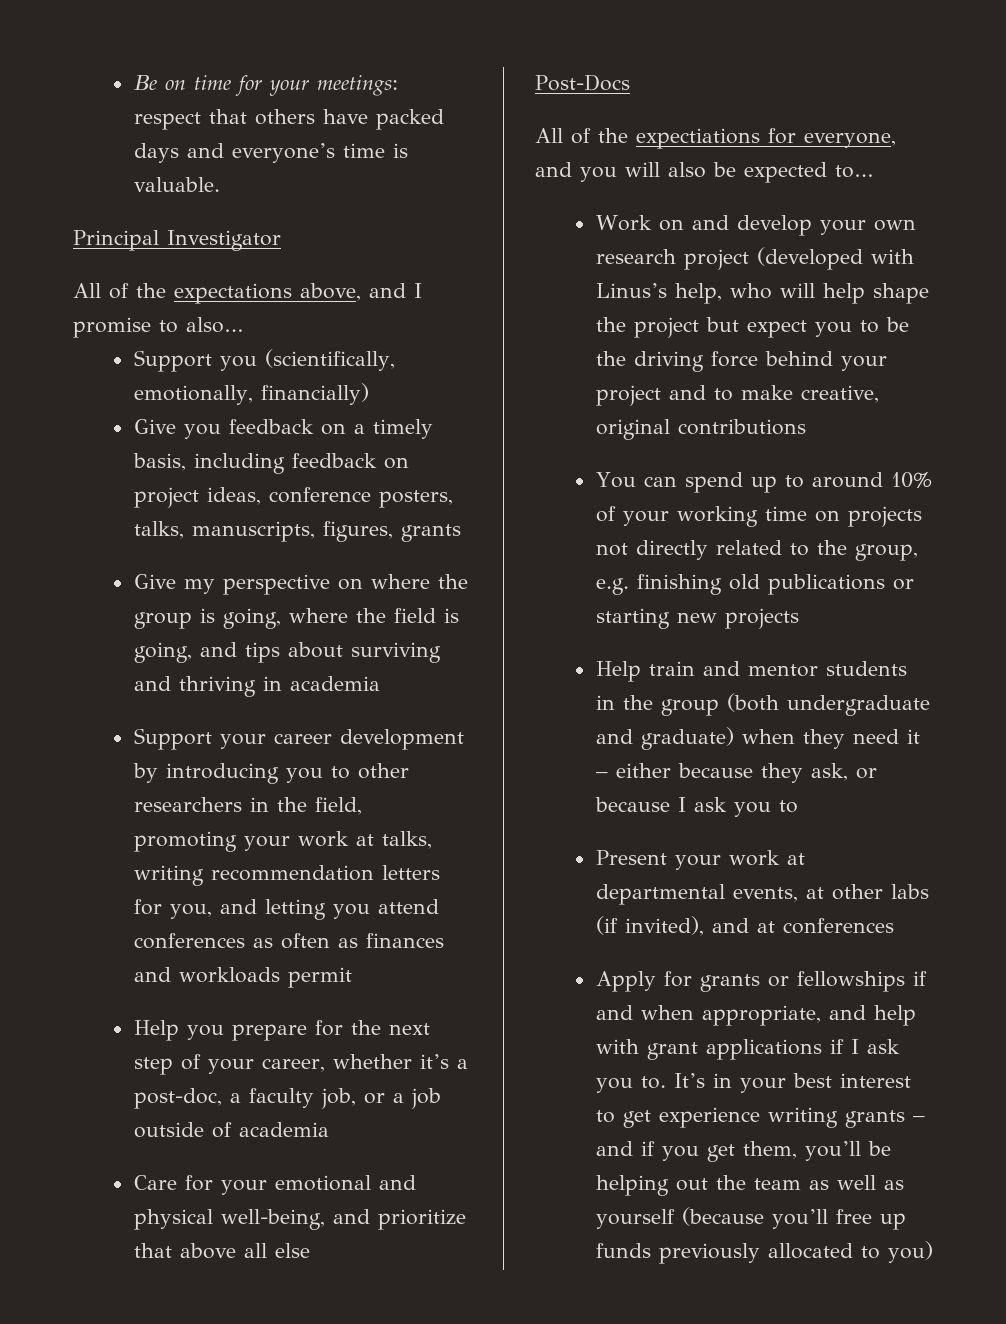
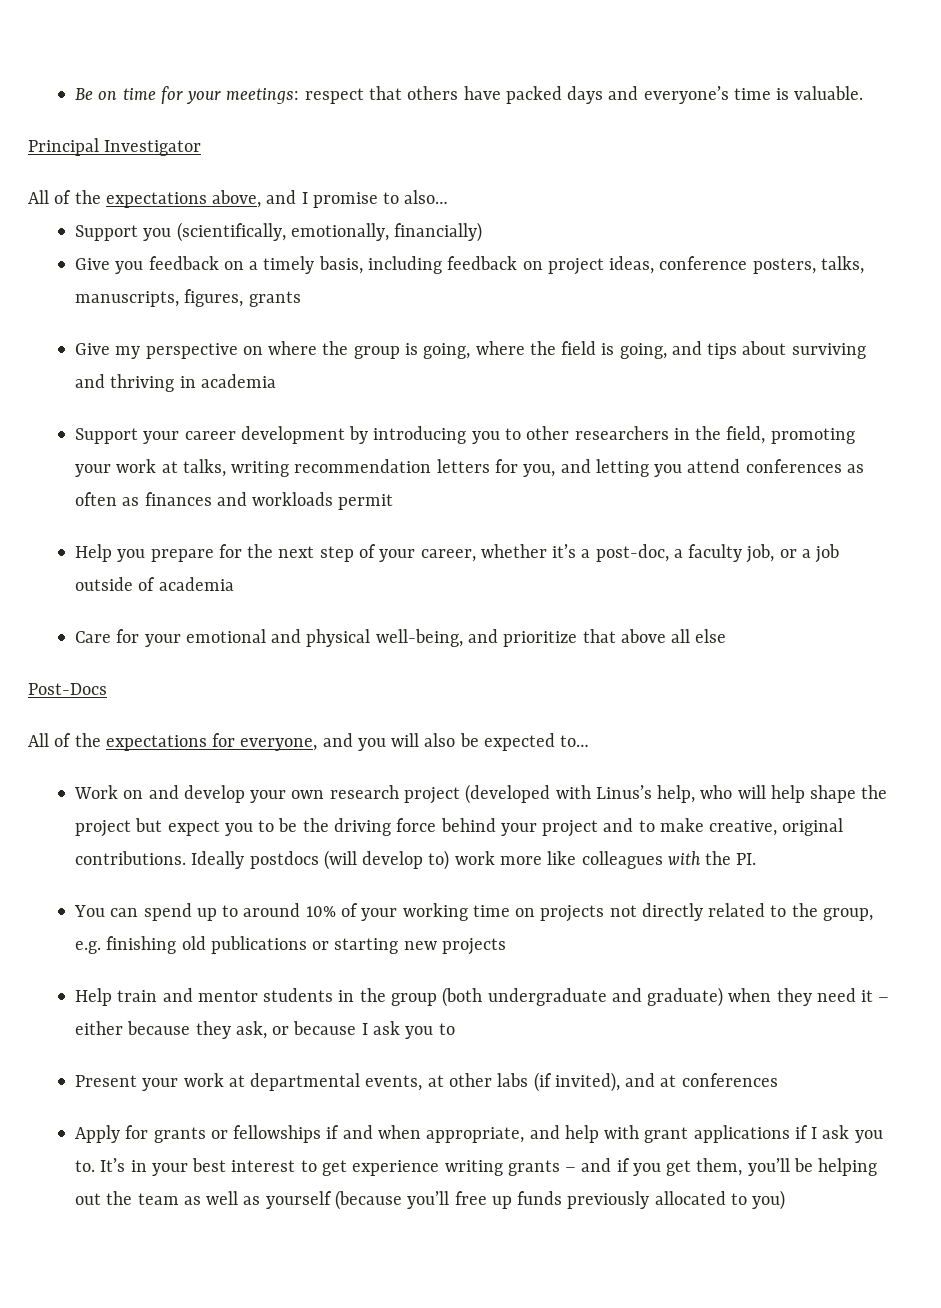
[636,128,760,149] expectiations -> [105,735,207,751] expectations
[677,419,806,435] contributions -> [75,850,757,870] contributions. Ideally postdocs (will develop to) work more like colleagues with the PI.

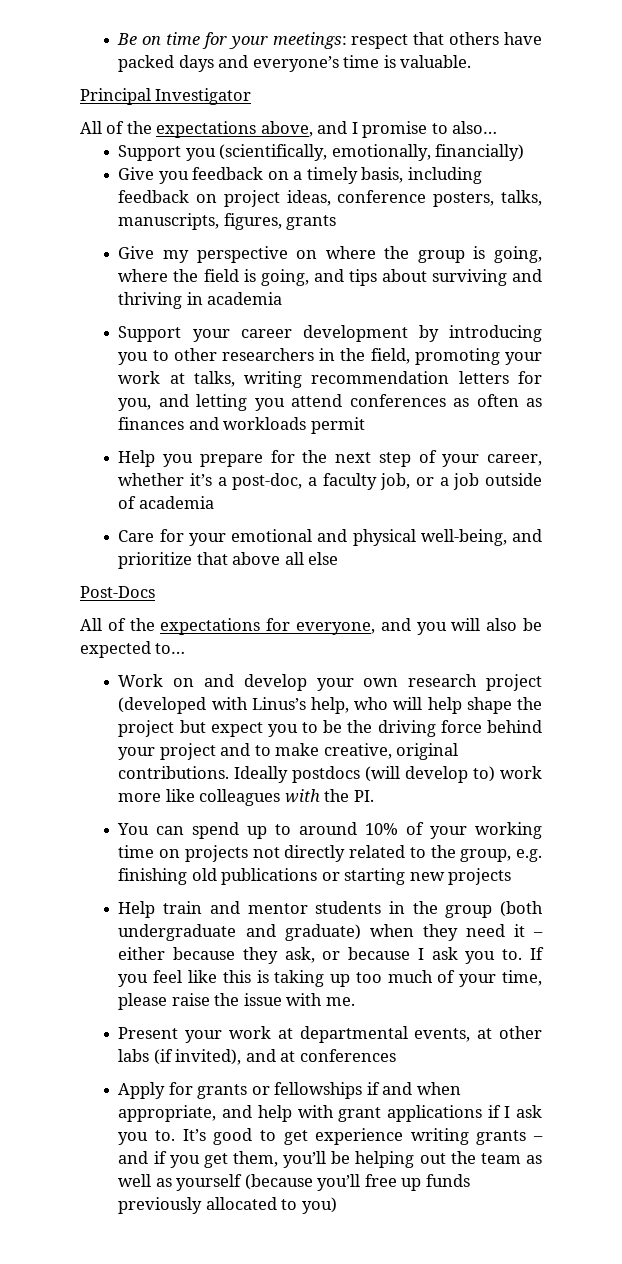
[438,1023,455,1035] to -> [502,947,544,960] [118,970,542,987] [118,993,355,1010] to. If you feel like this is taking up too much of your time, please raise the issue with me.
[130,1158,296,1176] in your best interest -> [213,1128,253,1145] good

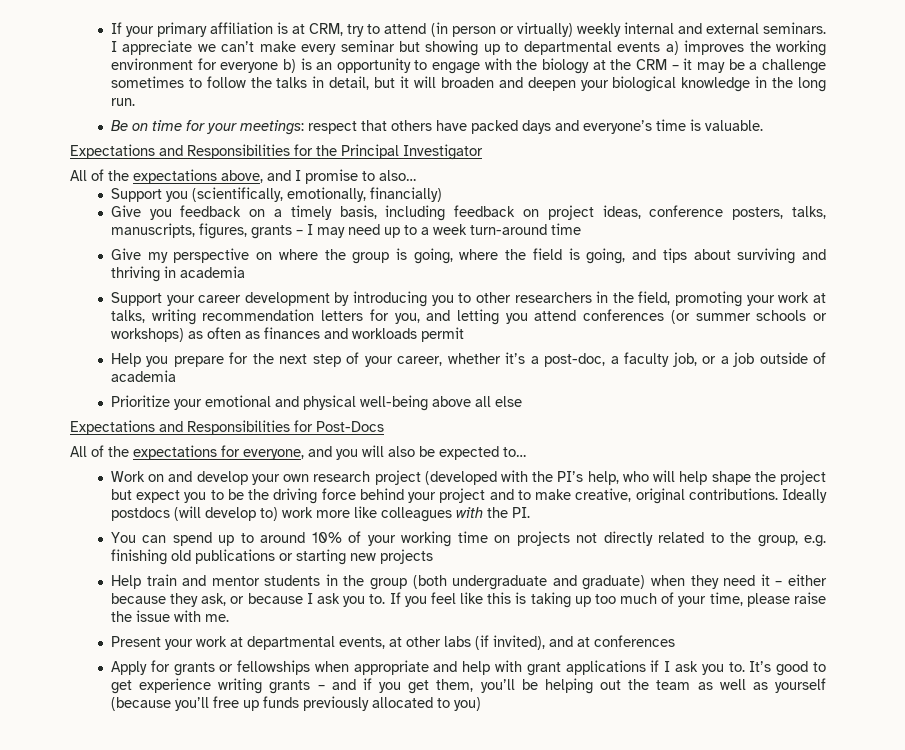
(117, 39) none -> [110,22,827,37] [110,40,826,56] [110,58,826,74] [110,76,827,92] [110,98,135,106] If your primary affiliation is at CRM, try to attend (in person or virtually) weekly internal and external seminars. I appreciate we can’t make every seminar but showing up to departmental events a) improves the working environment for everyone b) is an opportunity to engage with the biology at the CRM – it may be a challenge sometimes to follow the talks in detail, but it will broaden and deepen your biological knowledge in the long run. //
(472, 61) none -> [70,144,337,159] Expectations and Responsibilities for the
(337, 222) none -> [295,223,581,238] – I may need up to a week turn-around time
(446, 400) none -> [670,310,827,324] [110,328,184,342] (or summer schools or workshops)
[118,529,184,542] Care for -> [110,395,170,407] Prioritize
[420,529,542,546] [118,552,228,569] well-being, and prioritize that -> [359,395,428,411] well-being
(339, 558) none -> [70,420,313,435] Expectations and Responsibilities for
[251,697,306,710] Linus’s -> [532,471,584,482] the PI’s
[366,1082,461,1095] [118,1105,217,1122] if and when appropriate, -> [314,660,429,675] when appropriate

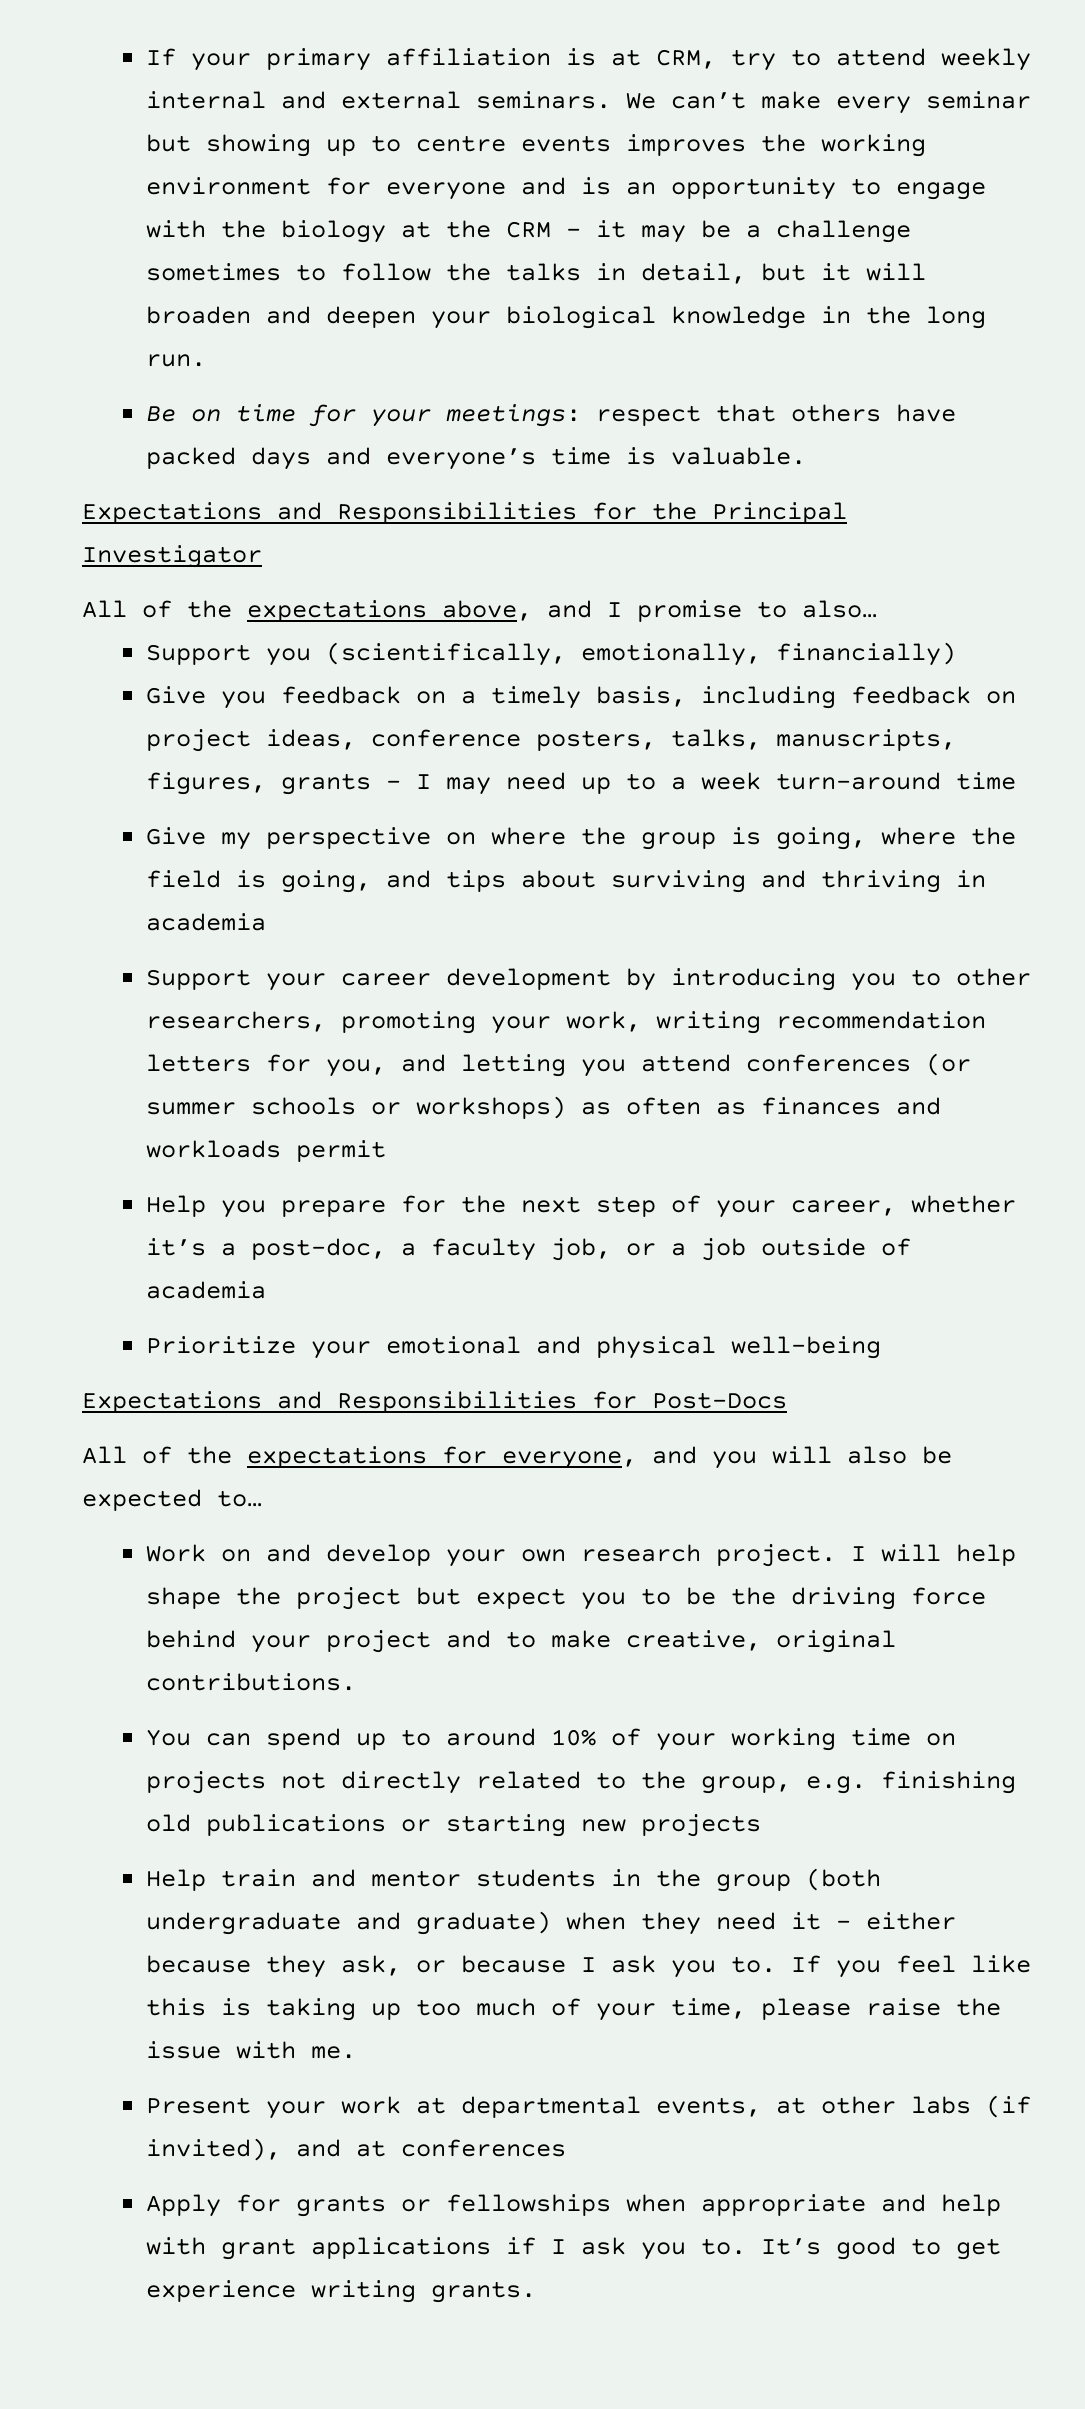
[430,22,573,37] (in person or virtually) -> (926, 57) none
[110,40,216,55] I appreciate we -> [625,93,656,109] We
[523,41,679,55] departmental events a) -> [415,135,611,152] centre events
[282,59,296,73] b) -> [520,177,566,195] and
[514,291,826,307] [110,310,145,323] researchers in the field, promoting your work at talks, -> [145,1011,641,1034] researchers, promoting your work,
[431,396,522,407] above all else -> (881, 1347) none
[374,470,649,485] project (developed with the PI’s help, who -> [715,1544,866,1567] project. I
[781,489,827,503] [110,506,530,522] Ideally postdocs (will develop to) work more like colleagues with the PI. -> (356, 1682) none
[269,678,826,694] [110,696,481,711] grants – and if you get them, you’ll be helping out the team as well as yourself (because you’ll free up funds previously allocated to you) -> [430,2281,536,2303] grants.

